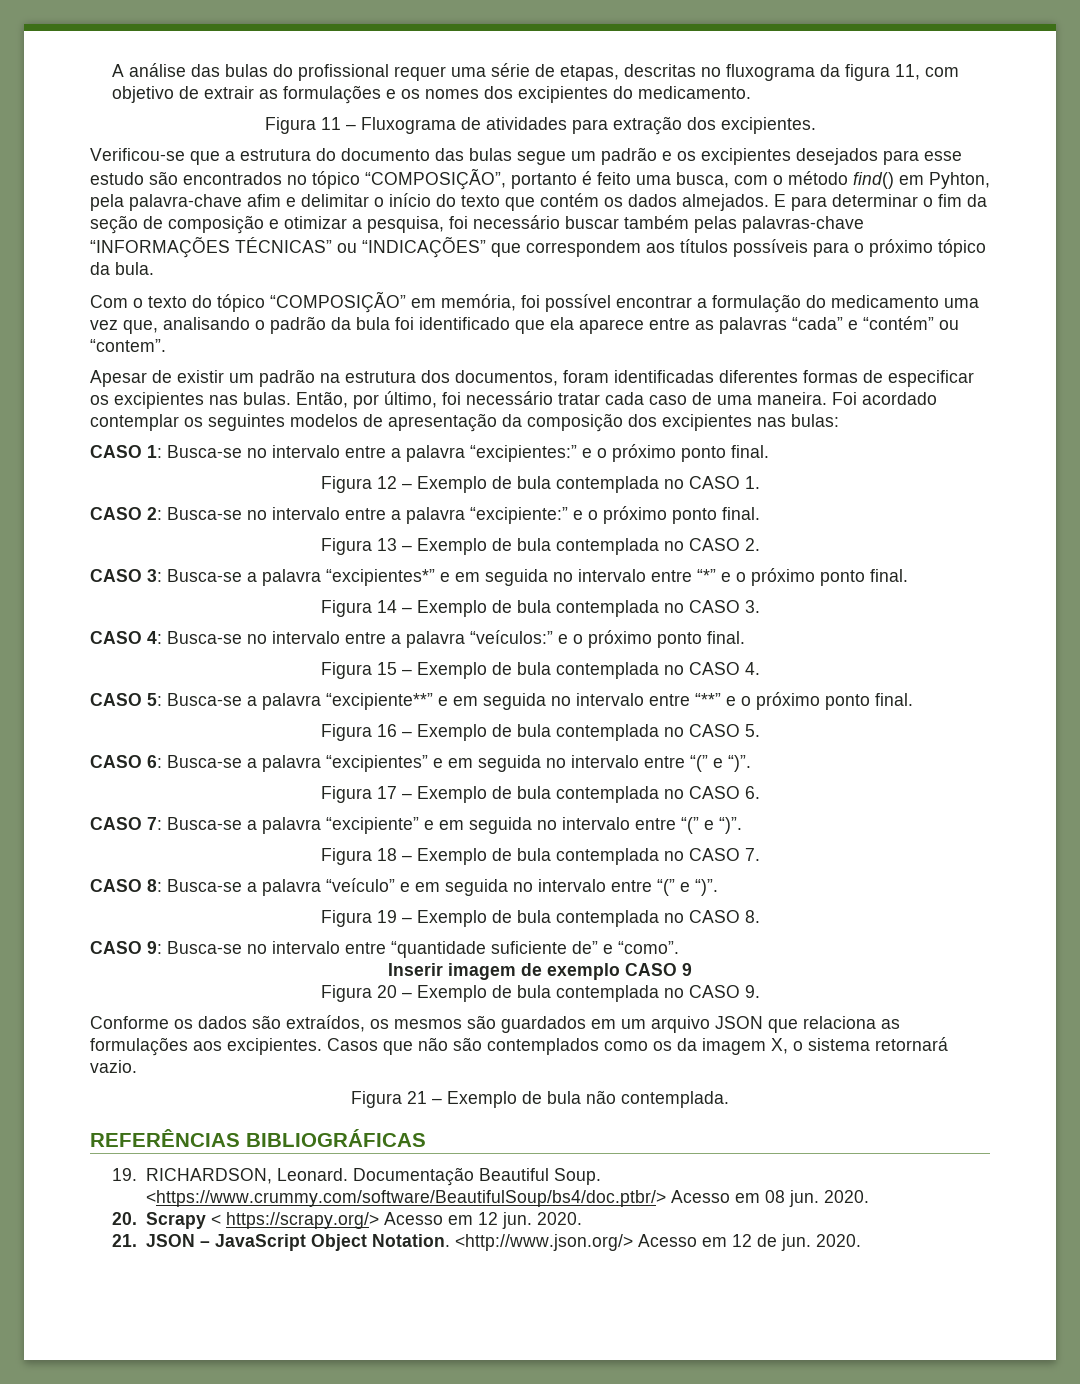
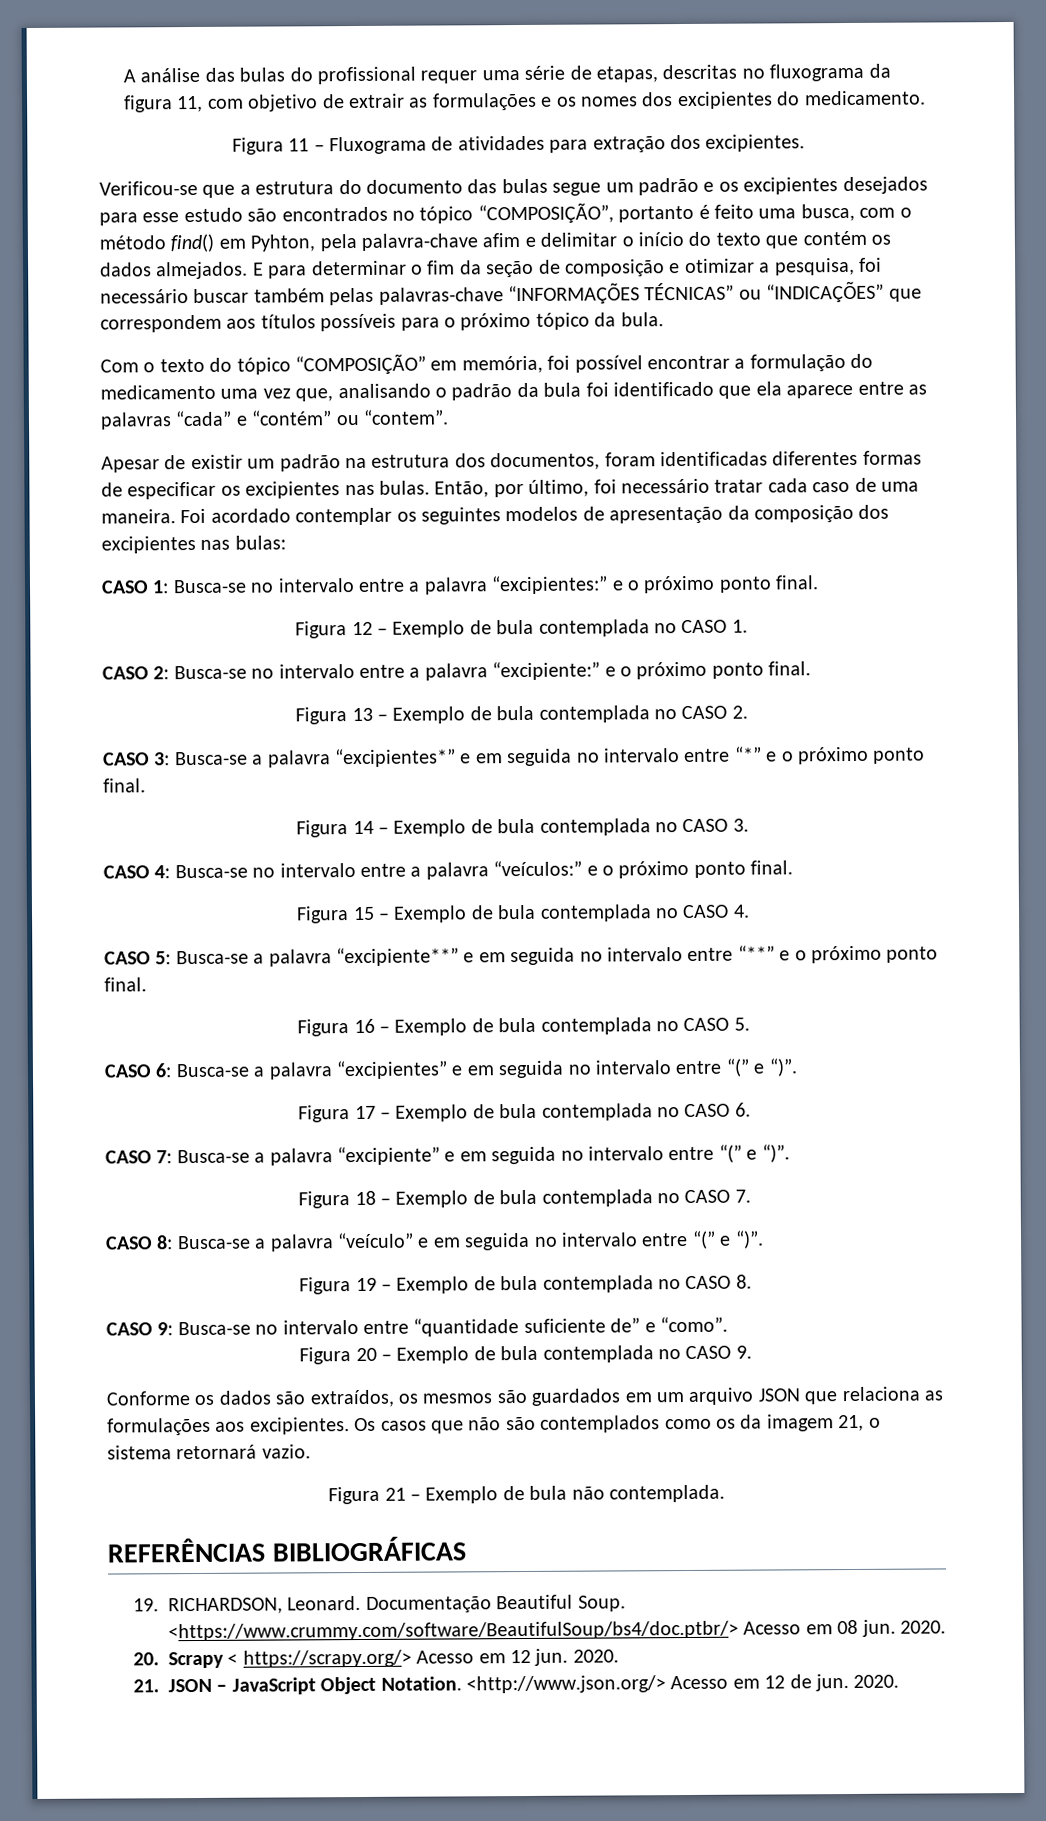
[388,963,692,980] // Inserir imagem de exemplo CASO 9 -> (728, 1324) none
[327,1038,378,1051] Casos -> [354,1417,427,1432] Os casos
[771,1038,788,1054] X, -> [838,1414,865,1432] 21,

